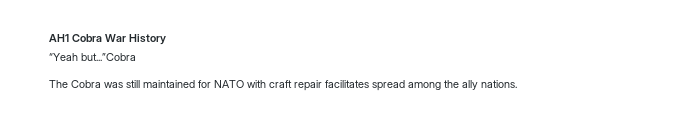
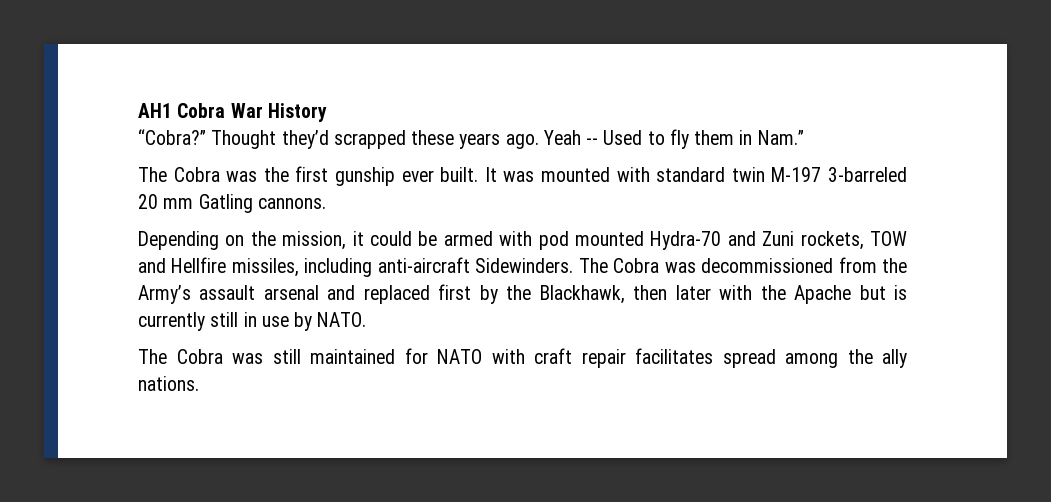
[49,53,136,61] “Yeah but...”Cobra -> [138,129,804,149] [138,166,908,186] [138,194,326,213] [138,231,907,250] [138,257,908,277] [138,284,907,304] [138,312,367,331] “Cobra?” Thought they’d scrapped these years ago. Yeah -- Used to fly them in Nam.” // The Cobra was the first gunship ever built. It was mounted with standard twin M-197 3-barreled 20 mm Gatling cannons. // Depending on the mission, it could be armed with pod mounted Hydra-70 and Zuni rockets, TOW and Hellfire missiles, including anti-aircraft Sidewinders. The Cobra was decommissioned from the Army’s assault arsenal and replaced first by the Blackhawk, then later with the Apache but is currently still in use by NATO.

